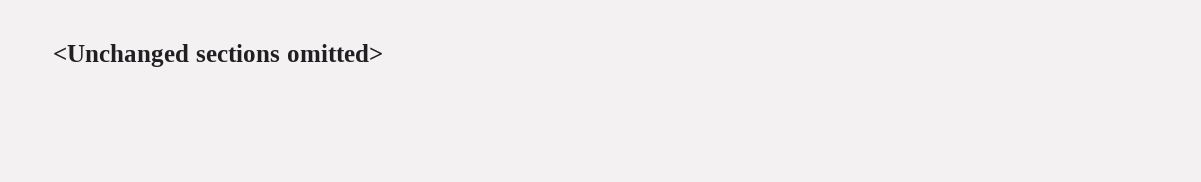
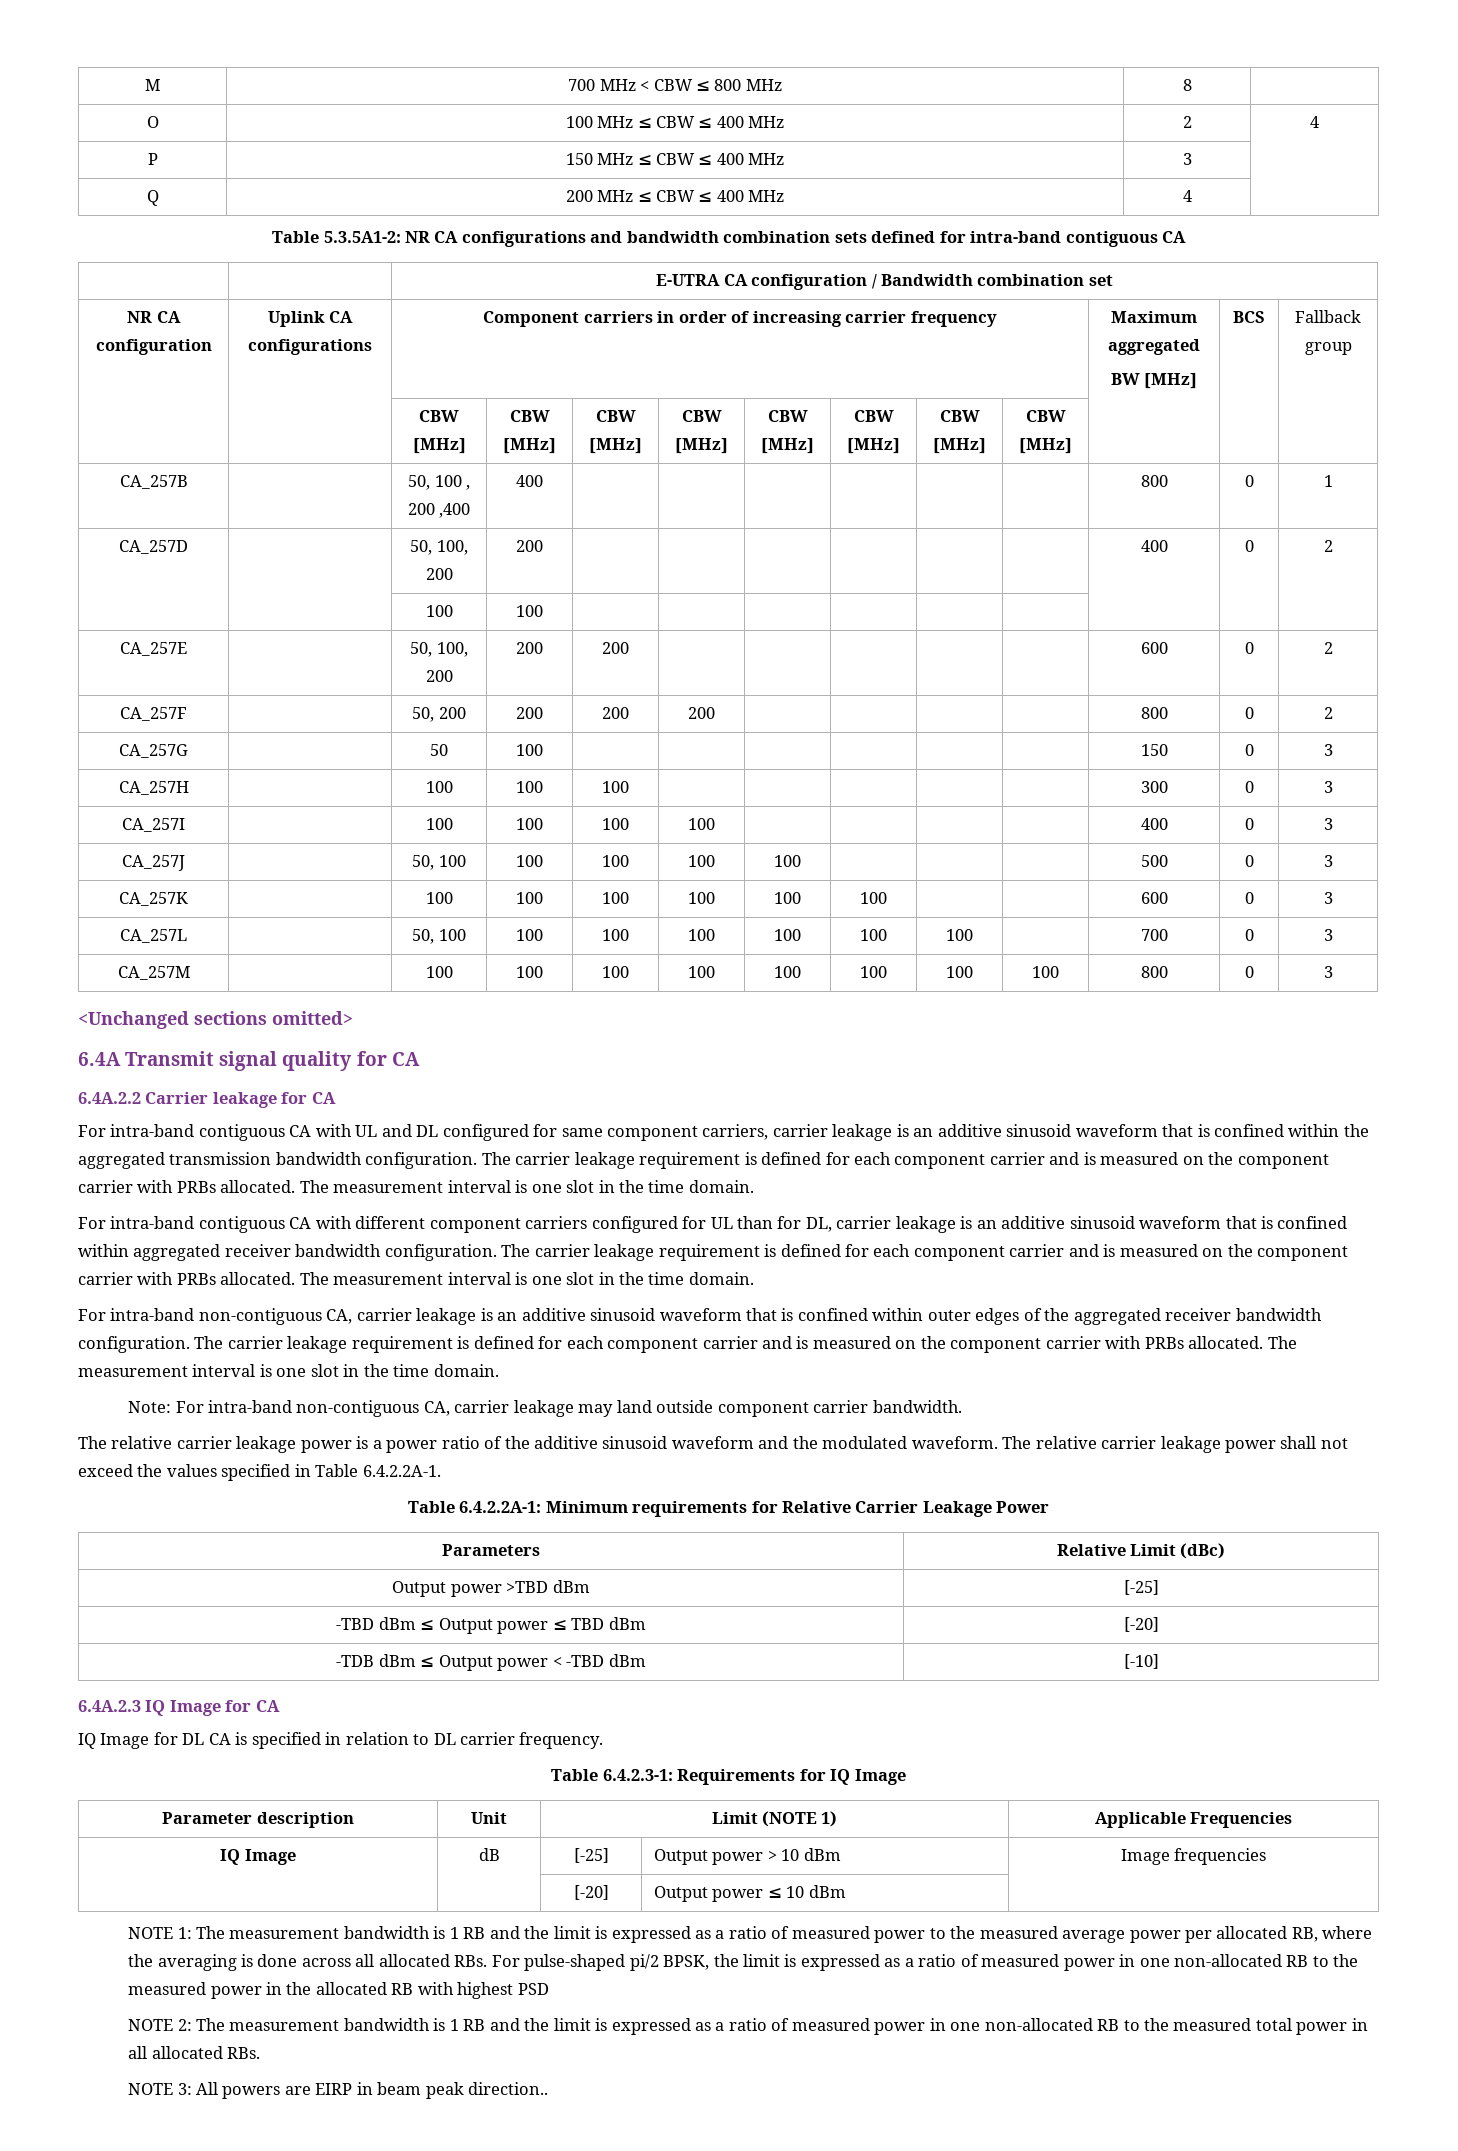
[53,44,383,67] <Unchanged sections omitted> -> [145,79,160,91] [568,79,782,91] [1182,79,1192,91] [146,116,159,128] [565,116,785,128] [1182,116,1192,128] [1310,116,1319,128] [147,153,158,165] [565,153,785,165] [1182,153,1192,165] [146,190,159,206] [565,190,785,202] [1182,190,1192,202] [272,231,1186,247] [656,274,1113,290] [127,311,181,323] [95,339,212,355] [267,311,354,327] [248,339,372,355] [483,311,997,327] [1111,311,1197,323] [1108,339,1200,355] [1110,373,1198,389] [1233,311,1265,323] [1295,310,1361,323] [1304,342,1352,355] [419,410,459,422] [412,438,466,454] [509,410,550,422] [503,438,556,454] [595,410,636,422] [589,438,642,454] [681,410,722,422] [675,438,728,454] [767,410,808,422] [761,438,814,454] [853,410,894,422] [847,438,900,454] [939,410,980,422] [933,438,986,454] [1025,410,1066,422] [1019,438,1072,454] [119,475,188,489] [408,475,470,490] [407,503,471,518] [516,475,543,487] [1140,475,1168,487] [1244,475,1254,487] [1323,475,1333,487] [119,540,188,554] [410,540,468,555] [425,568,453,580] [516,540,543,552] [1140,540,1168,552] [1244,540,1254,552] [1323,540,1333,552] [425,605,453,617] [516,605,543,617] [120,642,187,656] [410,642,468,657] [425,670,453,682] [516,642,543,654] [602,642,629,654] [1140,642,1168,654] [1244,642,1254,654] [1323,642,1333,654] [120,707,187,721] [412,707,466,722] [516,707,543,719] [602,707,629,719] [688,707,715,719] [1140,707,1168,719] [1244,707,1254,719] [1323,707,1333,719] [119,744,188,758] [430,744,448,756] [516,744,543,756] [1140,744,1168,756] [1244,744,1254,756] [1323,744,1333,756] [118,781,189,795] [425,781,453,793] [516,781,543,793] [602,781,629,793] [1140,781,1168,793] [1244,781,1254,793] [1323,781,1333,793] [122,818,185,832] [425,818,453,830] [516,818,543,830] [602,818,629,830] [688,818,715,830] [1140,818,1168,830] [1244,818,1254,830] [1323,818,1333,830] [122,855,185,871] [412,855,466,870] [516,855,543,867] [602,855,629,867] [688,855,715,867] [774,855,801,867] [1140,855,1168,867] [1244,855,1254,867] [1323,855,1333,867] [119,892,188,906] [425,892,453,904] [516,892,543,904] [602,892,629,904] [688,892,715,904] [774,892,801,904] [860,892,887,904] [1140,892,1168,904] [1244,892,1254,904] [1323,892,1333,904] [120,929,187,943] [412,929,466,944] [516,929,543,941] [602,929,629,941] [688,929,715,941] [774,929,801,941] [860,929,887,941] [946,929,973,941] [1140,929,1168,941] [1244,929,1254,941] [1323,929,1333,941] [117,966,190,980] [425,966,453,978] [516,966,543,978] [602,966,629,978] [688,966,715,978] [774,966,801,978] [860,966,887,978] [946,966,973,978] [1032,966,1059,978] [1140,966,1168,978] [1244,966,1254,978] [1323,966,1333,978] [78,1011,353,1029] [78,1051,420,1071] [78,1092,336,1108] [78,1124,1369,1141] [78,1152,1329,1169] [78,1180,754,1193] [78,1216,1348,1233] [78,1244,1349,1261] [78,1272,754,1285] [78,1308,1322,1325] [78,1336,1297,1353] [78,1364,499,1377] [128,1400,962,1417] [78,1436,1348,1453] [78,1464,441,1481] [407,1501,1050,1517] [442,1544,540,1556] [1056,1543,1226,1559] [392,1580,590,1597] [1123,1580,1159,1595] [336,1617,646,1634] [1123,1617,1159,1632] [336,1654,646,1671] [1123,1654,1159,1669] [78,1700,280,1716] [78,1732,604,1749] [551,1769,906,1785] [162,1812,354,1828] [471,1812,507,1824] [711,1811,838,1827] [1094,1812,1293,1828] [220,1849,296,1865] [478,1848,500,1861] [573,1848,609,1863] [653,1848,841,1865] [1120,1848,1267,1865] [573,1885,609,1900] [653,1885,846,1902] [128,1926,1373,1943] [128,1954,1359,1971] [128,1982,549,1999] [128,2018,1368,2035] [128,2046,261,2059] [128,2082,549,2099] M | 700 MHz < CBW ≤ 800 MHz | 8 | // O | 100 MHz ≤ CBW ≤ 400 MHz | 2 | 4 // P | 150 MHz ≤ CBW ≤ 400 MHz | 3 | // Q | 200 MHz ≤ CBW ≤ 400 MHz | 4 | // Table 5.3.5A1-2: NR CA configurations and bandwidth combination sets defined for intra-band contiguous CA // | | E-UTRA CA configuration / Bandwidth combination set // NR CA configuration | Uplink CA configurations | Component carriers in order of increasing carrier frequency | Maximum aggregated // BW [MHz] | BCS | Fallback group // | | CBW [MHz] | CBW [MHz] | CBW [MHz] | CBW [MHz] | CBW [MHz] | CBW [MHz] | CBW [MHz] | CBW [MHz] | | | // CA_257B | | 50, 100 , 200 ,400 | 400 | | | | | | | 800 | 0 | 1 // CA_257D | | 50, 100, 200 | 200 | | | | | | | 400 | 0 | 2 // | | 100 | 100 | | | | | | | | | // CA_257E | | 50, 100, 200 | 200 | 200 | | | | | | 600 | 0 | 2 // CA_257F | | 50, 200 | 200 | 200 | 200 | | | | | 800 | 0 | 2 // CA_257G | | 50 | 100 | | | | | | | 150 | 0 | 3 // CA_257H | | 100 | 100 | 100 | | | | | | 300 | 0 | 3 // CA_257I | | 100 | 100 | 100 | 100 | | | | | 400 | 0 | 3 // CA_257J | | 50, 100 | 100 | 100 | 100 | 100 | | | | 500 | 0 | 3 // CA_257K | | 100 | 100 | 100 | 100 | 100 | 100 | | | 600 | 0 | 3 // CA_257L | | 50, 100 | 100 | 100 | 100 | 100 | 100 | 100 | | 700 | 0 | 3 // CA_257M | | 100 | 100 | 100 | 100 | 100 | 100 | 100 | 100 | 800 | 0 | 3 // <Unchanged sections omitted> // 6.4A Transmit signal quality for CA // 6.4A.2.2 Carrier leakage for CA // For intra-band contiguous CA with UL and DL configured for same component carriers, carrier leakage is an additive sinusoid waveform that is confined within the aggregated transmission bandwidth configuration. The carrier leakage requirement is defined for each component carrier and is measured on the component carrier with PRBs allocated. The measurement interval is one slot in the time domain. // For intra-band contiguous CA with different component carriers configured for UL than for DL, carrier leakage is an additive sinusoid waveform that is confined within aggregated receiver bandwidth configuration. The carrier leakage requirement is defined for each component carrier and is measured on the component carrier with PRBs allocated. The measurement interval is one slot in the time domain. // For intra-band non-contiguous CA, carrier leakage is an additive sinusoid waveform that is confined within outer edges of the aggregated receiver bandwidth configuration. The carrier leakage requirement is defined for each component carrier and is measured on the component carrier with PRBs allocated. The measurement interval is one slot in the time domain. // Note: For intra-band non-contiguous CA, carrier leakage may land outside component carrier bandwidth. // The relative carrier leakage power is a power ratio of the additive sinusoid waveform and the modulated waveform. The relative carrier leakage power shall not exceed the values specified in Table 6.4.2.2A-1. // Table 6.4.2.2A-1: Minimum requirements for Relative Carrier Leakage Power // Parameters | Relative Limit (dBc) // Output power >TBD dBm | [-25] // -TBD dBm ≤ Output power ≤ TBD dBm | [-20] // -TDB dBm ≤ Output power < -TBD dBm | [-10] // 6.4A.2.3 IQ Image for CA // IQ Image for DL CA is specified in relation to DL carrier frequency. // Table 6.4.2.3-1: Requirements for IQ Image // Parameter description | Unit | Limit (NOTE 1) | Applicable Frequencies // IQ Image | dB | [-25] | Output power > 10 dBm | Image frequencies // | | [-20] | Output power ≤ 10 dBm | // NOTE 1: The measurement bandwidth is 1 RB and the limit is expressed as a ratio of measured power to the measured average power per allocated RB, where the averaging is done across all allocated RBs. For pulse-shaped pi/2 BPSK, the limit is expressed as a ratio of measured power in one non-allocated RB to the measured power in the allocated RB with highest PSD // NOTE 2: The measurement bandwidth is 1 RB and the limit is expressed as a ratio of measured power in one non-allocated RB to the measured total power in all allocated RBs. // NOTE 3: All powers are EIRP in beam peak direction..

